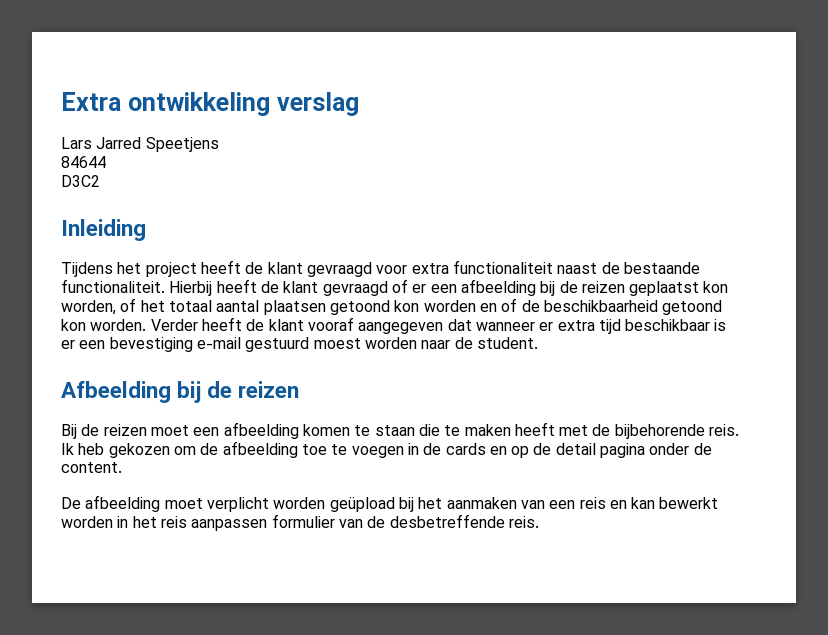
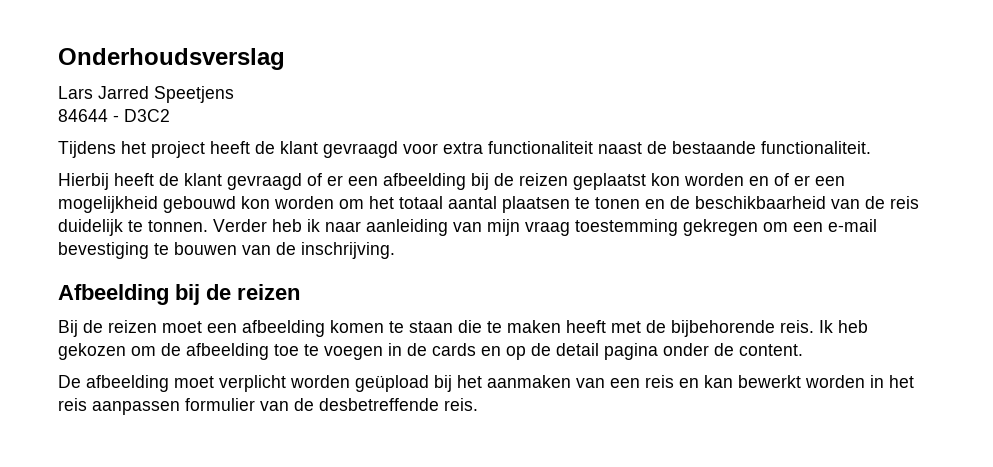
[61,92,359,116] Extra ontwikkeling verslag -> [58,48,285,70] Onderhoudsverslag
(106, 162) // -> [113,115,119,122] -
[61,219,146,241] // Inleiding -> (170, 115) none
(165, 286) none -> (871, 147) //
[61,298,723,315] [61,317,727,334] [61,337,538,352] worden, of het totaal aantal plaatsen getoond kon worden en of de beschikbaarheid getoond kon worden. Verder heeft de klant vooraf aangegeven dat wanneer er extra tijd beschikbaar is er een bevestiging e-mail gestuurd moest worden naar de student. -> [684,173,845,186] [58,196,919,213] [58,219,877,236] [58,242,395,259] worden en of er een mogelijkheid gebouwd kon worden om het totaal aantal plaatsen te tonen en de beschikbaarheid van de reis duidelijk te tonnen. Verder heb ik naar aanleiding van mijn vraag toestemming gekregen om een e-mail bevestiging te bouwen van de inschrijving.

